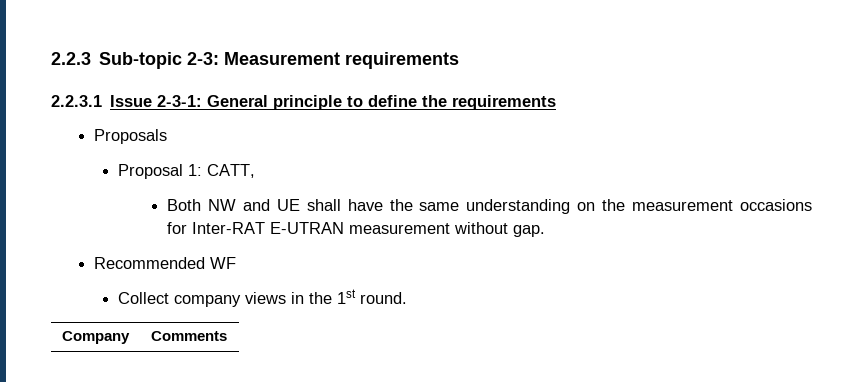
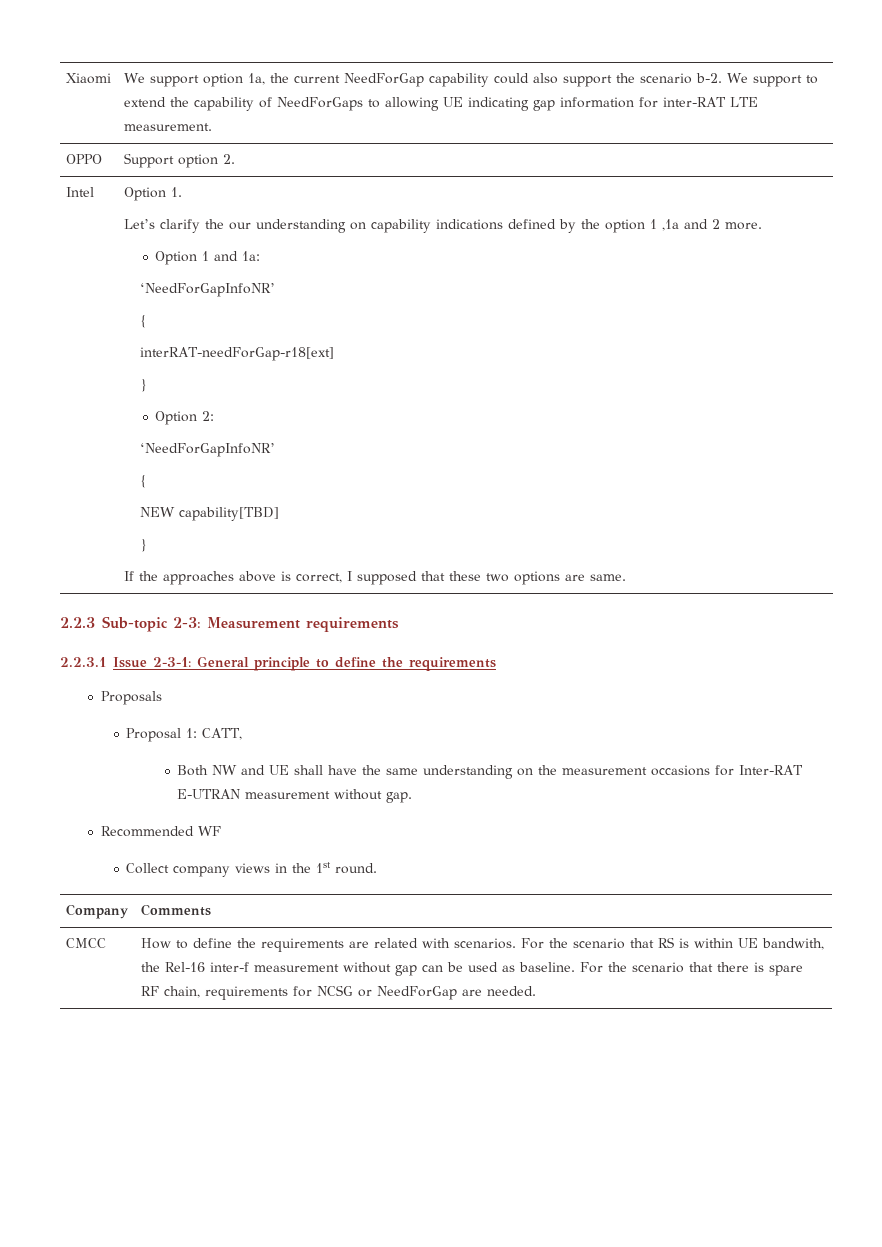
(51, 58) none -> [66,73,112,84] [124,73,819,87] [124,97,759,111] [124,123,213,131] [66,154,103,164] [124,153,236,168] [66,187,95,197] [124,187,183,201] [124,219,763,233] [155,251,261,265] [139,283,275,297] [139,315,147,328] [139,347,334,361] [139,379,147,392] [155,411,215,425] [139,443,275,457] [139,475,147,488] [139,507,279,521] [139,539,147,552] [124,571,627,585] Xiaomi | We support option 1a, the current NeedForGap capability could also support the scenario b-2. We support to extend the capability of NeedForGaps to allowing UE indicating gap information for inter-RAT LTE measurement. // OPPO | Support option 2. // Intel | Option 1. // Let’s clarify the our understanding on capability indications defined by the option 1 ,1a and 2 more. // Option 1 and 1a: // ‘NeedForGapInfoNR’ // { // interRAT-needForGap-r18[ext] // } // Option 2: // ‘NeedForGapInfoNR’ // { // NEW capability[TBD] // } // If the approaches above is correct, I supposed that these two options are same. //
(227, 336) none -> [66,938,107,948] [141,937,825,952] [141,962,804,976] [141,985,537,1000] // CMCC | How to define the requirements are related with scenarios. For the scenario that RS is within UE bandwith, the Rel-16 inter-f measurement without gap can be used as baseline. For the scenario that there is spare RF chain, requirements for NCSG or NeedForGap are needed.

